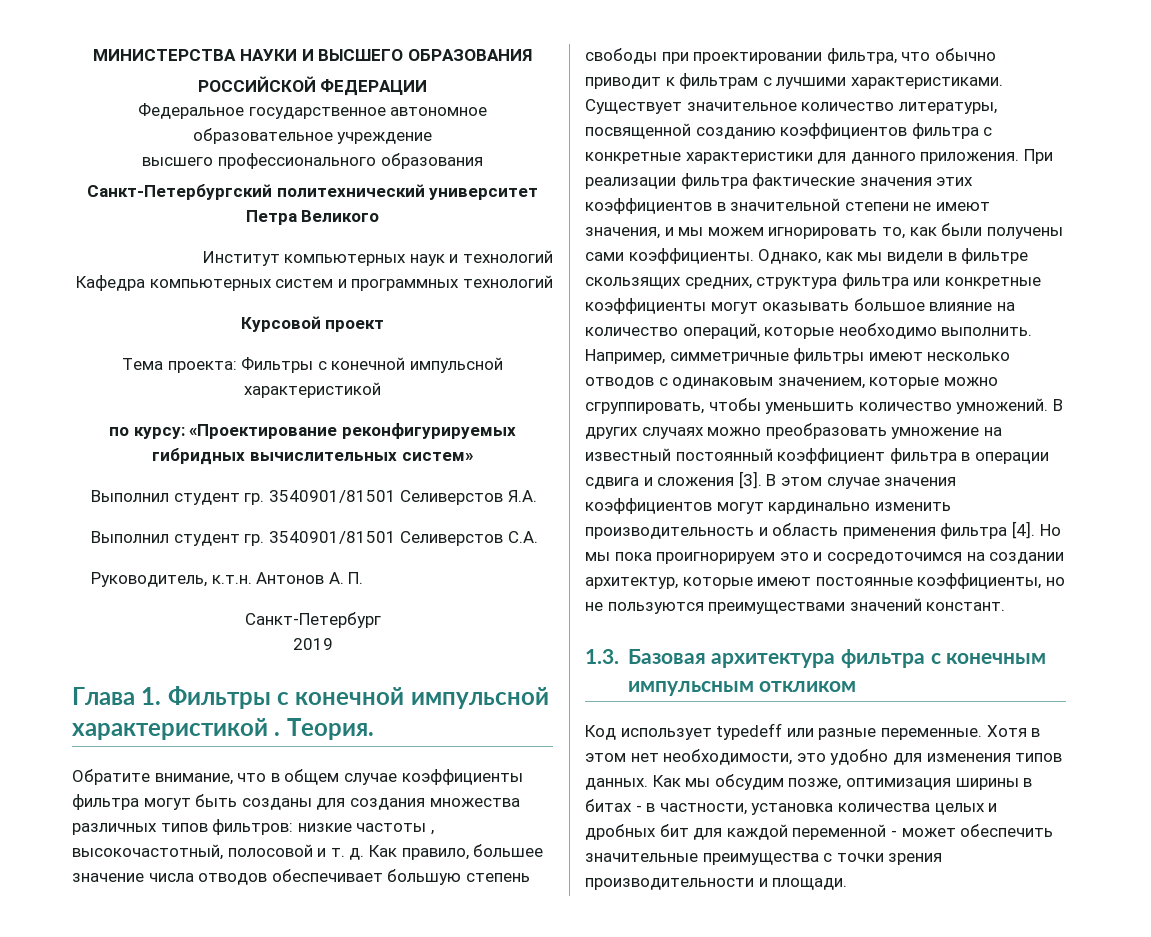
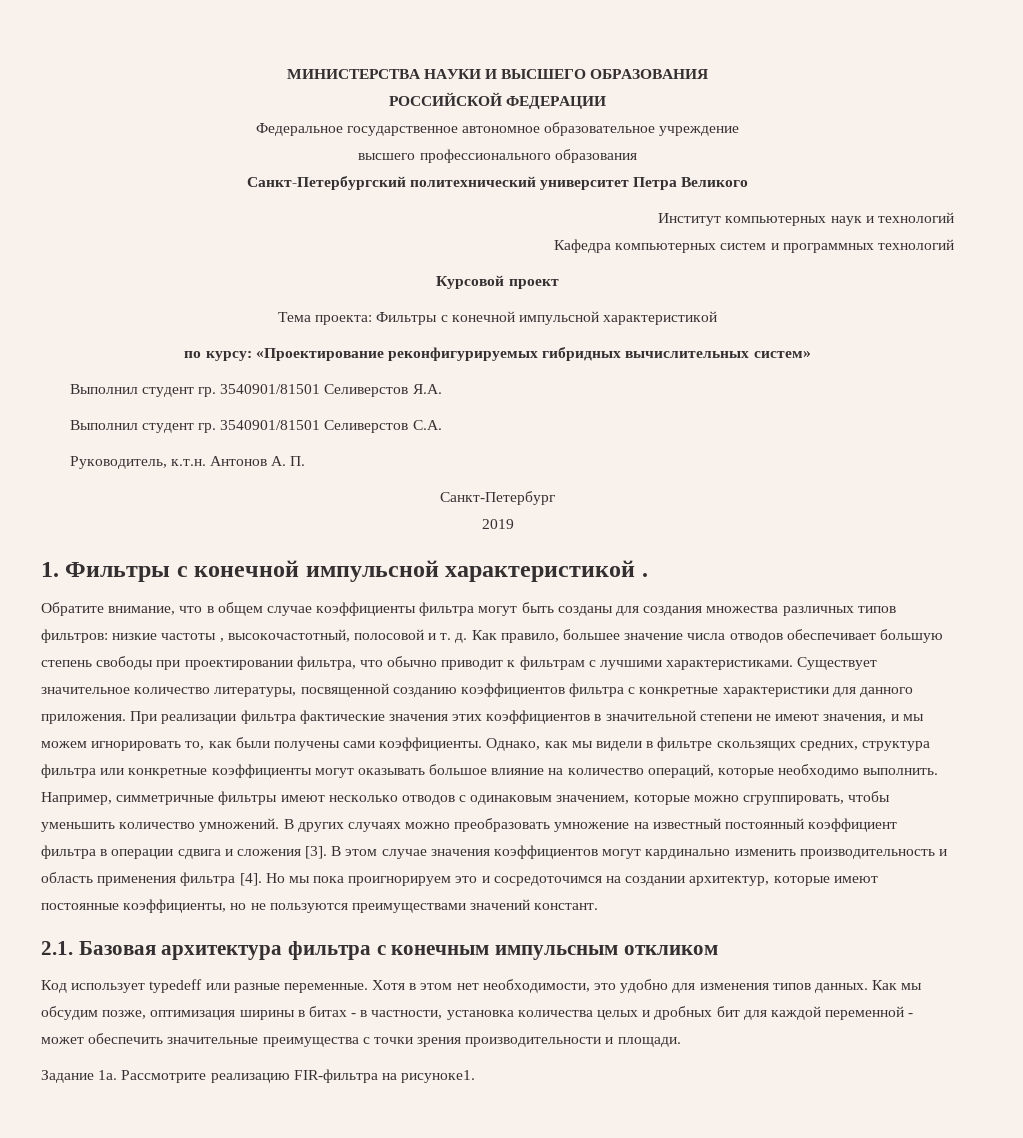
[72,687,135,705] Глава -> (514, 524) none
[286,718,374,740] Теория. -> (648, 575) none
[585,649,619,664] 1.3. -> [41,941,73,955] 2.1.
(848, 884) none -> [41,1069,476,1083] // Задание 1а. Рассмотрите реализацию FIR-фильтра на рисуноке1.

